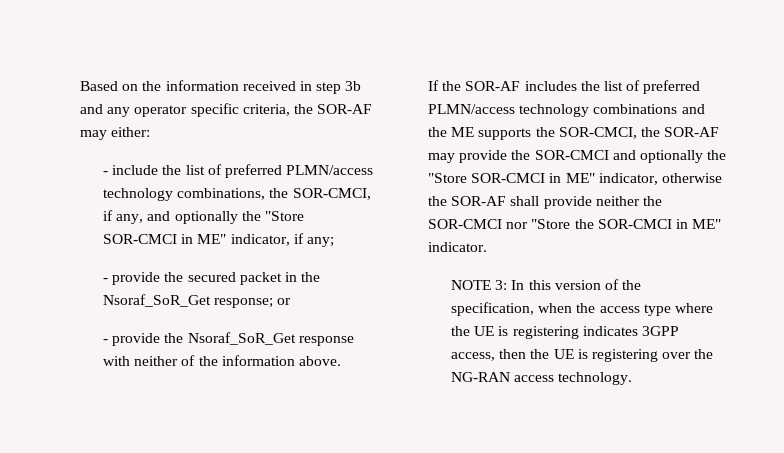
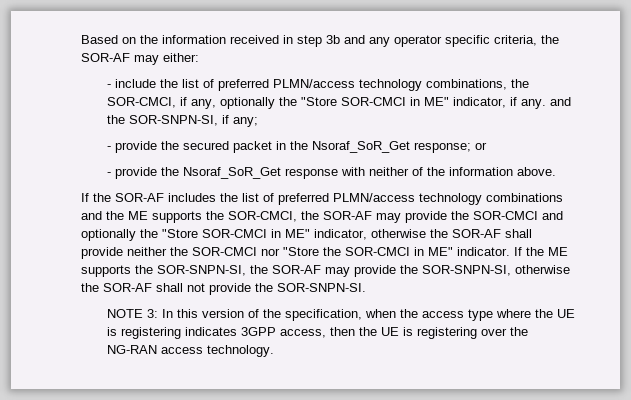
[147,211,171,221] and -> (216, 104) none
(304, 238) none -> [520,97,571,109] [106,115,229,126] any. and the SOR-SNPN-SI, if
(488, 247) none -> [513,247,568,256] [80,265,570,277] [80,283,366,295] If the ME supports the SOR-SNPN-SI, the SOR-AF may provide the SOR-SNPN-SI, otherwise the SOR-AF shall not provide the SOR-SNPN-SI.

